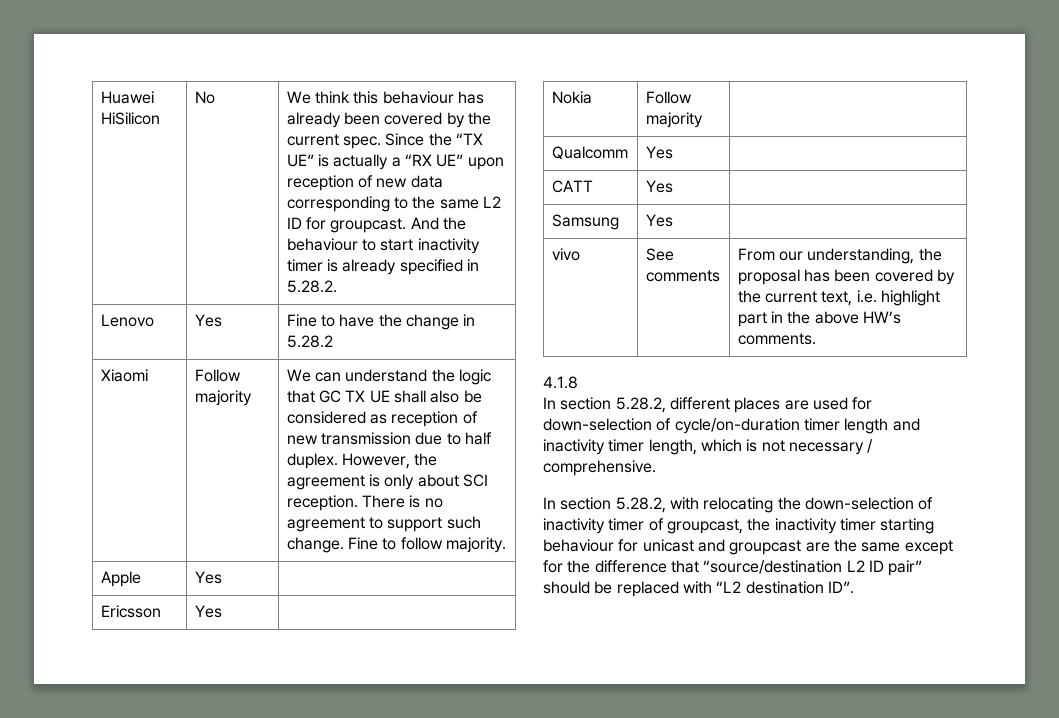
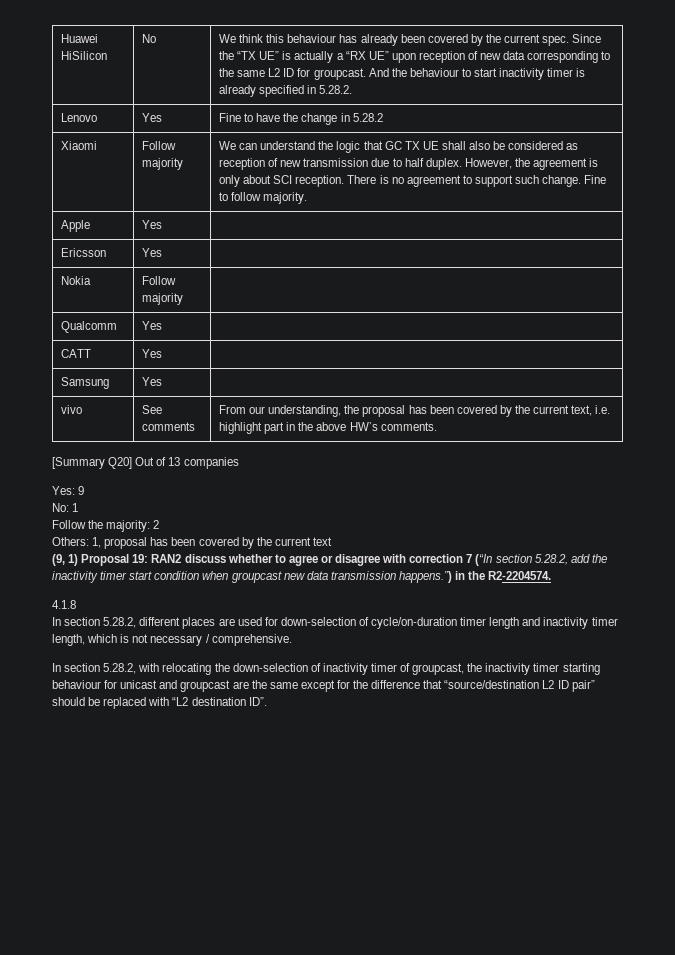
(816, 339) none -> [52,457,239,469] [52,486,85,495] [52,503,79,512] [52,520,160,532] [52,537,332,549] [52,554,607,566] [52,571,552,583] // [Summary Q20] Out of 13 companies // Yes: 9 // No: 1 // Follow the majority: 2 // Others: 1, proposal has been covered by the current text // (9, 1) Proposal 19: RAN2 discuss whether to agree or disagree with correction 7 (“In section 5.28.2, add the inactivity timer start condition when groupcast new data transmission happens.”) in the R2-2204574.

